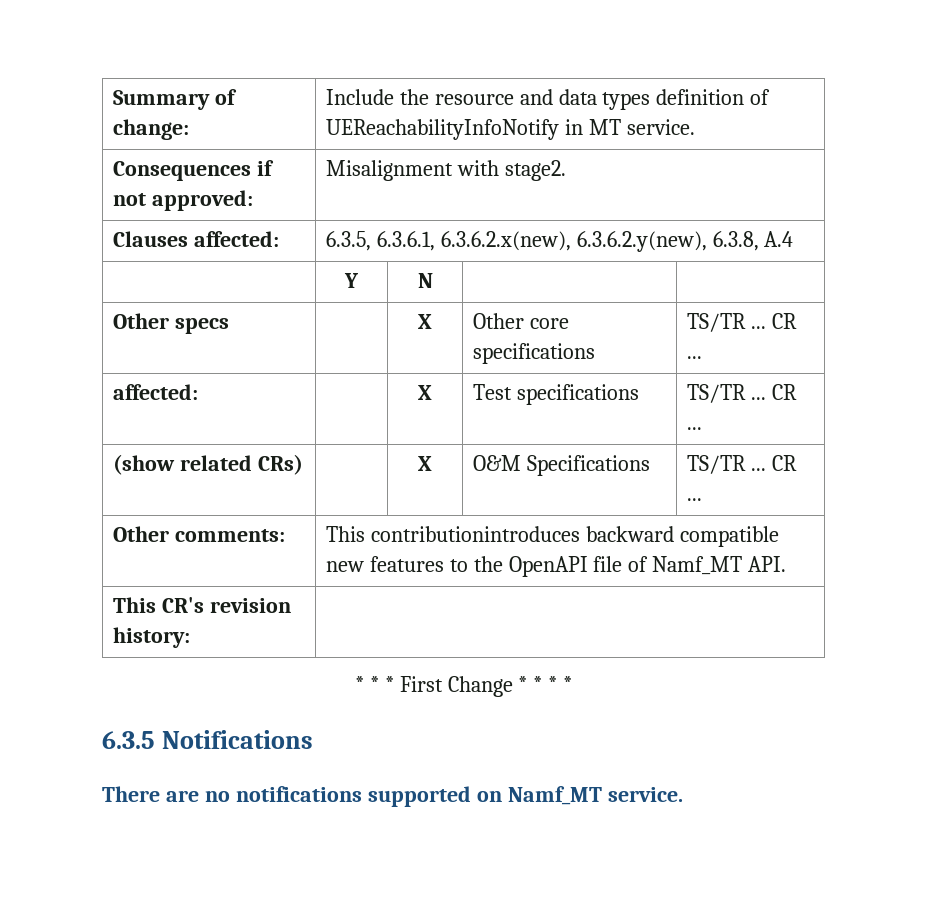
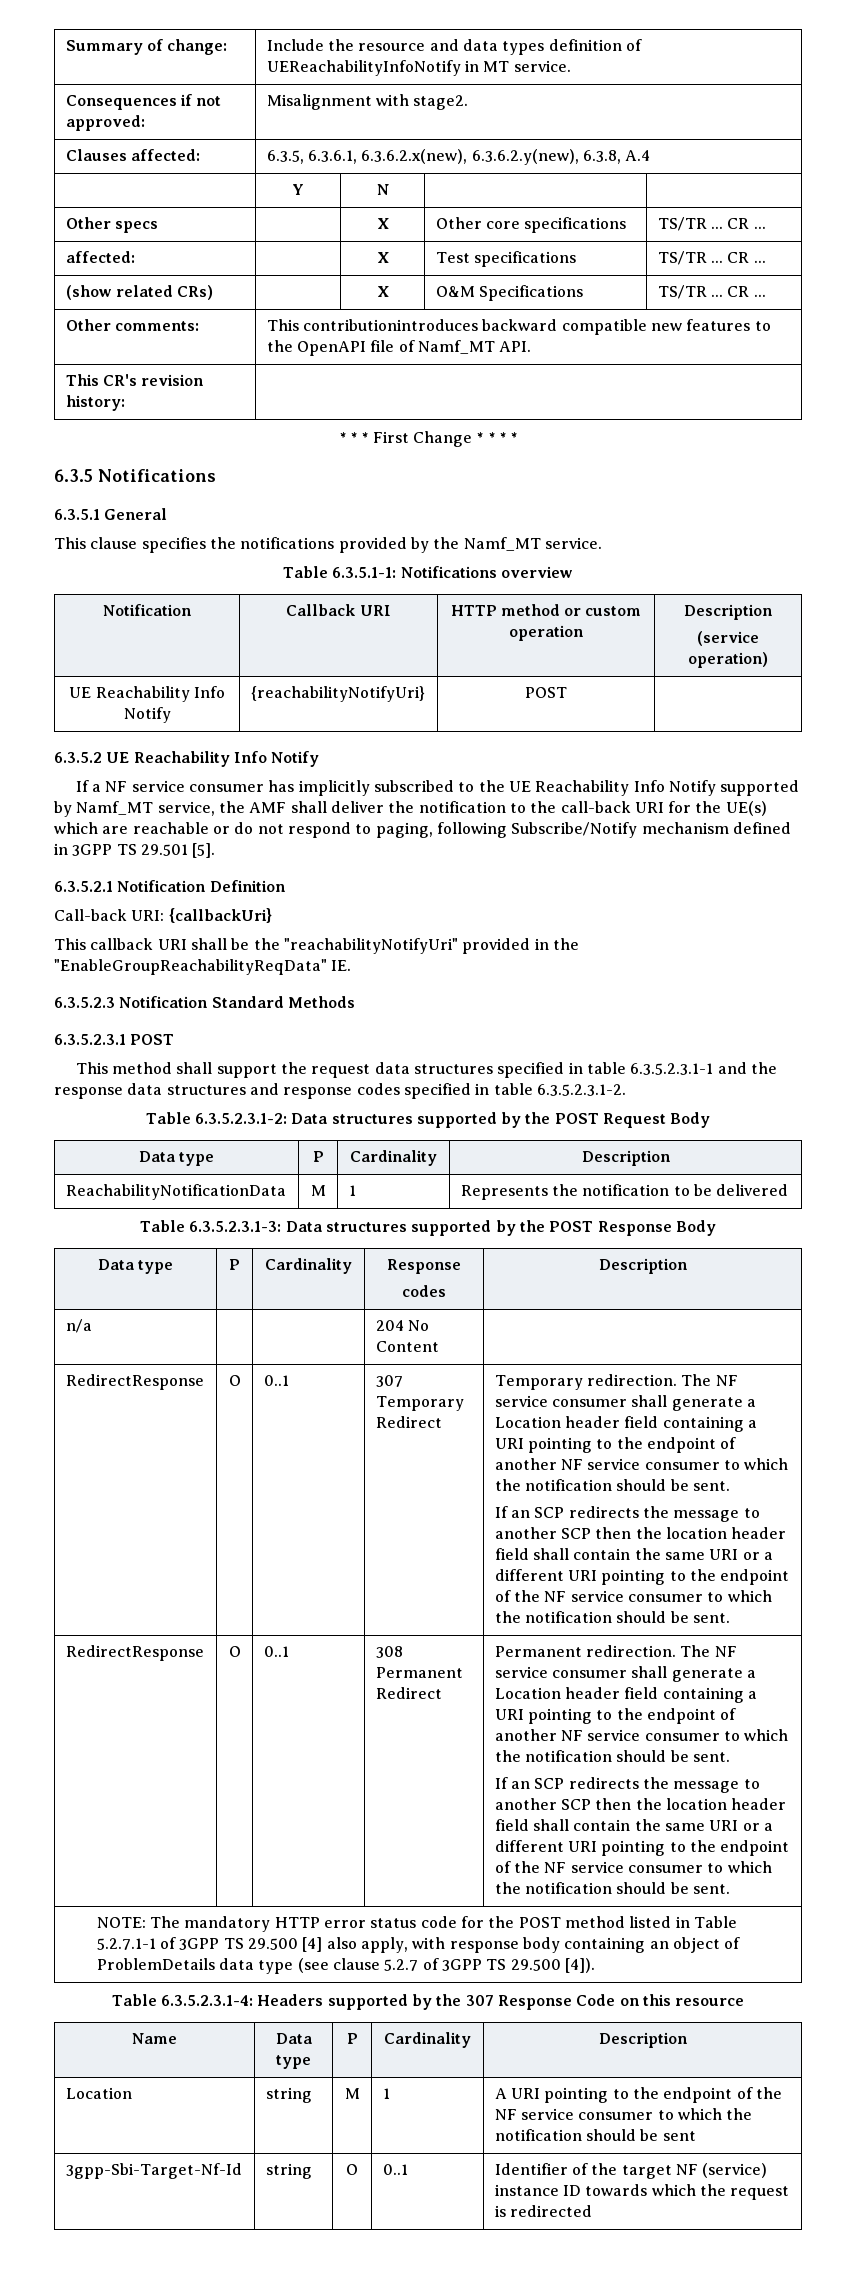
[102,786,683,807] There are no notifications supported on Namf_MT service. -> [54,508,168,520] [54,537,602,553] [283,566,573,578] [103,604,192,616] [286,604,391,616] [450,604,642,616] [509,625,584,641] [684,604,774,620] [697,631,760,646] [688,652,769,668] [69,686,225,702] [123,707,171,723] [250,686,425,702] [525,687,567,698] [54,751,320,767] [75,780,800,796] [54,801,767,817] [54,822,791,838] [54,843,216,858] [54,880,286,892] [54,908,272,923] [54,938,579,954] [54,959,352,975] [54,996,355,1008] [54,1034,175,1045] [75,1062,777,1078] [54,1083,626,1099] [145,1112,711,1128] [138,1151,215,1166] [312,1151,324,1162] [350,1150,437,1166] [581,1150,671,1166] [65,1184,286,1200] [310,1185,326,1196] [348,1185,356,1196] [460,1184,789,1200] [140,1220,716,1236] [97,1259,174,1274] [229,1259,240,1270] [265,1258,352,1274] [387,1259,461,1274] [402,1285,446,1297] [598,1258,688,1274] [65,1319,92,1333] [375,1320,430,1331] [375,1341,439,1352] [65,1374,204,1390] [228,1375,241,1386] [263,1375,289,1386] [375,1375,403,1387] [375,1396,464,1411] [375,1416,442,1428] [494,1374,738,1390] [494,1395,757,1411] [494,1416,758,1432] [494,1437,737,1453] [494,1458,789,1470] [494,1479,731,1491] [494,1506,760,1522] [494,1527,787,1539] [494,1548,773,1560] [494,1569,790,1585] [494,1590,772,1602] [494,1611,731,1623] [65,1645,204,1661] [228,1646,241,1657] [263,1646,289,1657] [375,1646,403,1658] [375,1667,463,1678] [375,1687,442,1699] [494,1645,737,1657] [494,1666,757,1682] [494,1687,758,1703] [494,1708,737,1724] [494,1729,789,1741] [494,1750,731,1762] [494,1777,760,1793] [494,1798,787,1810] [494,1819,773,1831] [494,1840,790,1856] [494,1861,772,1873] [494,1882,731,1894] [96,1916,737,1932] [96,1937,741,1953] [96,1958,595,1974] [111,1994,745,2010] [132,2033,177,2044] [275,2033,313,2044] [276,2055,311,2069] [346,2033,358,2044] [384,2032,471,2048] [598,2032,688,2048] [65,2087,132,2099] [265,2087,312,2103] [344,2088,360,2099] [382,2088,390,2099] [494,2087,782,2103] [494,2108,753,2120] [494,2129,696,2141] [65,2163,242,2179] [265,2163,312,2179] [346,2164,358,2175] [382,2164,408,2175] [494,2163,768,2179] [494,2184,790,2200] [494,2205,593,2217] 6.3.5.1 General // This clause specifies the notifications provided by the Namf_MT service. // Table 6.3.5.1-1: Notifications overview // Notification | Callback URI | HTTP method or custom operation | Description // (service operation) // UE Reachability Info Notify | {reachabilityNotifyUri} | POST | // 6.3.5.2 UE Reachability Info Notify // If a NF service consumer has implicitly subscribed to the UE Reachability Info Notify supported by Namf_MT service, the AMF shall deliver the notification to the call-back URI for the UE(s) which are reachable or do not respond to paging, following Subscribe/Notify mechanism defined in 3GPP TS 29.501 [5]. // 6.3.5.2.1 Notification Definition // Call-back URI: {callbackUri} // This callback URI shall be the "reachabilityNotifyUri" provided in the "EnableGroupReachabilityReqData" IE. // 6.3.5.2.3 Notification Standard Methods // 6.3.5.2.3.1 POST // This method shall support the request data structures specified in table 6.3.5.2.3.1-1 and the response data structures and response codes specified in table 6.3.5.2.3.1-2. // Table 6.3.5.2.3.1-2: Data structures supported by the POST Request Body // Data type | P | Cardinality | Description // ReachabilityNotificationData | M | 1 | Represents the notification to be delivered // Table 6.3.5.2.3.1-3: Data structures supported by the POST Response Body // Data type | P | Cardinality | Response // codes | Description // n/a | | | 204 No Content | // RedirectResponse | O | 0..1 | 307 Temporary Redirect | Temporary redirection. The NF service consumer shall generate a Location header field containing a URI pointing to the endpoint of another NF service consumer to which the notification should be sent. // If an SCP redirects the message to another SCP then the location header field shall contain the same URI or a different URI pointing to the endpoint of the NF service consumer to which the notification should be sent. // RedirectResponse | O | 0..1 | 308 Permanent Redirect | Permanent redirection. The NF service consumer shall generate a Location header field containing a URI pointing to the endpoint of another NF service consumer to which the notification should be sent. // If an SCP redirects the message to another SCP then the location header field shall contain the same URI or a different URI pointing to the endpoint of the NF service consumer to which the notification should be sent. // NOTE: The mandatory HTTP error status code for the POST method listed in Table 5.2.7.1-1 of 3GPP TS 29.500 [4] also apply, with response body containing an object of ProblemDetails data type (see clause 5.2.7 of 3GPP TS 29.500 [4]). // Table 6.3.5.2.3.1-4: Headers supported by the 307 Response Code on this resource // Name | Data type | P | Cardinality | Description // Location | string | M | 1 | A URI pointing to the endpoint of the NF service consumer to which the notification should be sent // 3gpp-Sbi-Target-Nf-Id | string | O | 0..1 | Identifier of the target NF (service) instance ID towards which the request is redirected

